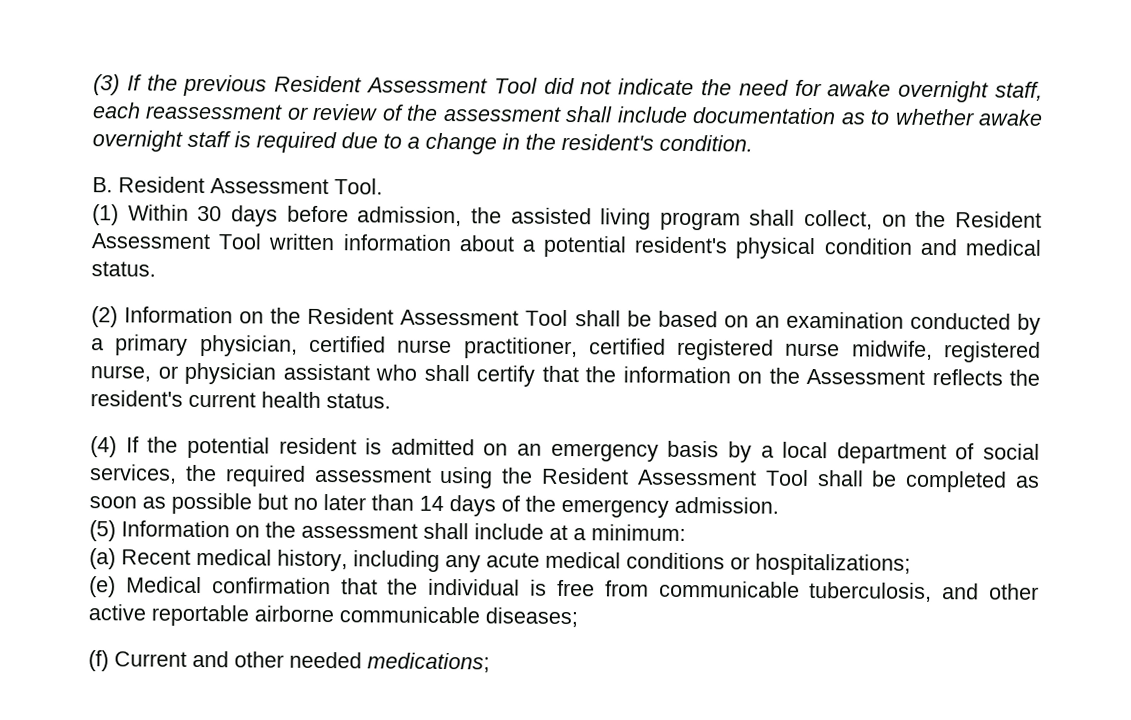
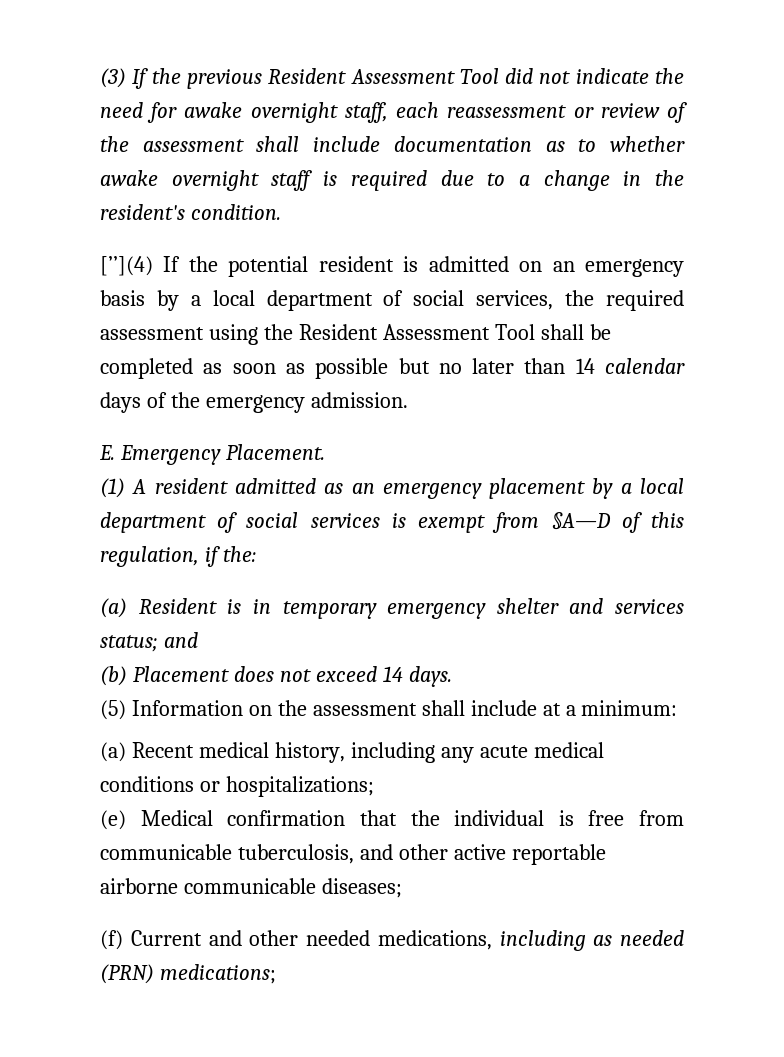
[92,176,383,195] [92,204,1042,231] [91,233,1042,260] [91,261,156,277] [91,306,1041,335] [91,334,1041,363] [90,362,1040,387] [90,390,391,409] [90,436,117,458] B. Resident Assessment Tool. // (1) Within 30 days before admission, the assisted living program shall collect, on the Resident Assessment Tool written information about a potential resident's physical condition and medical status. // (2) Information on the Resident Assessment Tool shall be based on an examination conducted by a primary physician, certified nurse practitioner, certified registered nurse midwife, registered nurse, or physician assistant who shall certify that the information on the Assessment reflects the resident's current health status. // (4) -> [100,256,153,276] [’’](4)
(444, 503) none -> [605,358,686,374] calendar
(779, 505) none -> [99,444,325,465] [100,478,684,499] [100,512,684,533] [100,546,256,567] [100,598,684,619] [100,632,198,652] [100,666,452,687] // E. Emergency Placement. // (1) A resident admitted as an emergency placement by a local department of social services is exempt from §A—D of this regulation, if the: // (a) Resident is in temporary emergency shelter and services status; and // (b) Placement does not exceed 14 days.
(362, 660) none -> [377,930,684,951] [100,964,154,984] medications, including as needed (PRN)

